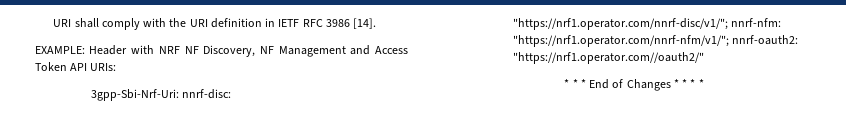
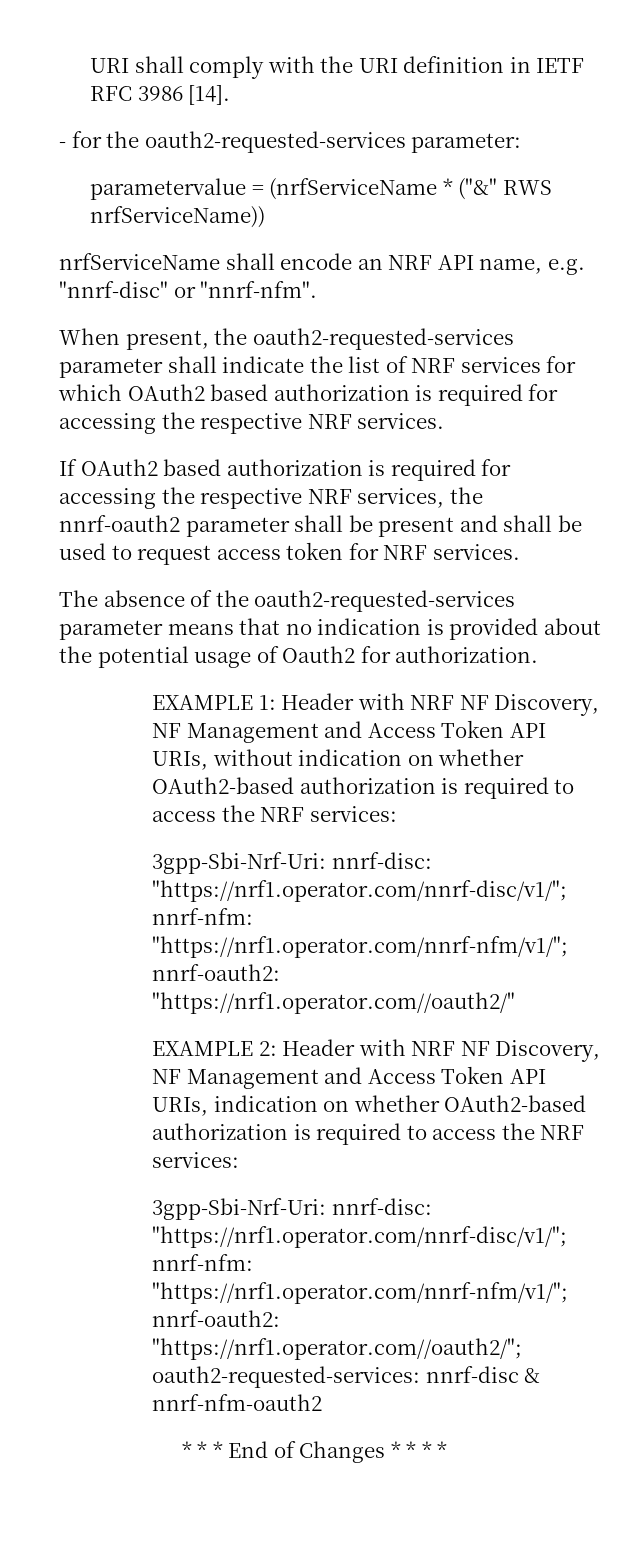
[34,46,85,54] EXAMPLE: -> [59,131,522,153] [90,178,552,200] [90,206,266,228] [59,253,585,275] [59,281,318,298] [59,328,514,350] [59,356,577,378] [58,384,559,406] [59,412,445,434] [59,459,512,481] [59,487,483,509] [59,515,582,537] [59,542,520,565] [59,590,516,612] [59,618,601,640] [59,646,539,668] [152,695,276,710] - for the oauth2-requested-services parameter: // parametervalue = (nrfServiceName * ("&" RWS nrfServiceName)) // nrfServiceName shall encode an NRF API name, e.g. "nnrf-disc" or "nnrf-nfm". // When present, the oauth2-requested-services parameter shall indicate the list of NRF services for which OAuth2 based authorization is required for accessing the respective NRF services. // If OAuth2 based authorization is required for accessing the respective NRF services, the nnrf-oauth2 parameter shall be present and shall be used to request access token for NRF services. // The absence of the oauth2-requested-services parameter means that no indication is provided about the potential usage of Oauth2 for authorization. // EXAMPLE 1:
[90,63,117,71] URIs: -> [152,749,525,770] [152,777,575,799] [152,805,397,822] URIs, without indication on whether OAuth2-based authorization is required to access the NRF services:
(704, 58) none -> [152,1039,601,1062] [152,1066,546,1089] [152,1095,587,1116] [152,1123,585,1145] [152,1152,240,1168] [152,1198,432,1220] [152,1226,568,1248] [152,1254,254,1271] [152,1282,569,1304] [152,1310,281,1327] [152,1338,523,1360] [152,1366,541,1388] [152,1394,323,1411] // EXAMPLE 2: Header with NRF NF Discovery, NF Management and Access Token API URIs, indication on whether OAuth2-based authorization is required to access the NRF services: // 3gpp-Sbi-Nrf-Uri: nnrf-disc: "https://nrf1.operator.com/nnrf-disc/v1/"; nnrf-nfm: "https://nrf1.operator.com/nnrf-nfm/v1/"; nnrf-oauth2: "https://nrf1.operator.com//oauth2/"; oauth2-requested-services: nnrf-disc & nnrf-nfm-oauth2

